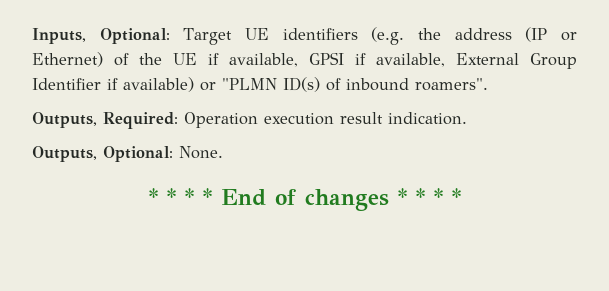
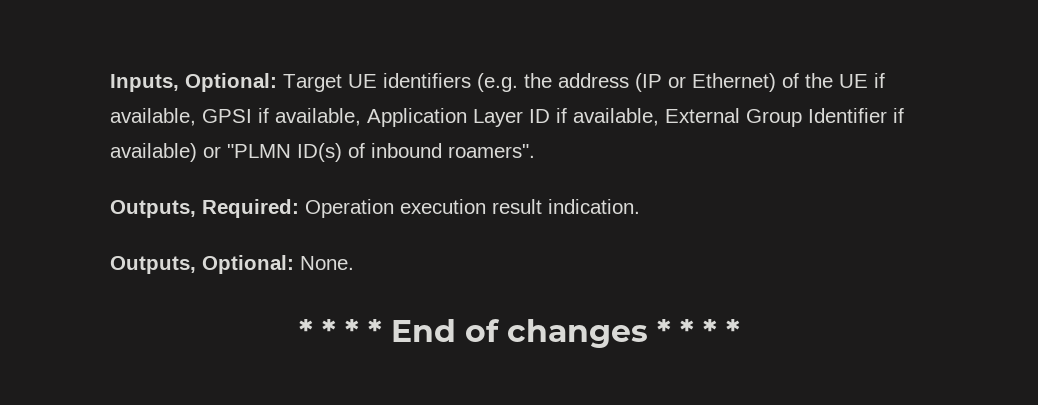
(445, 60) none -> [367,108,659,127] Application Layer ID if available,

